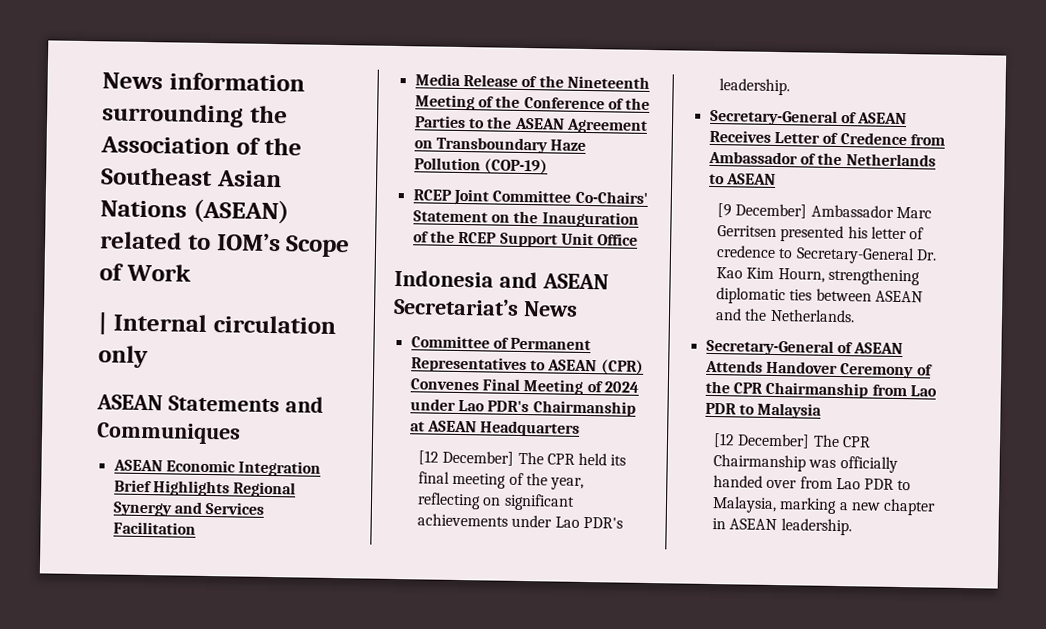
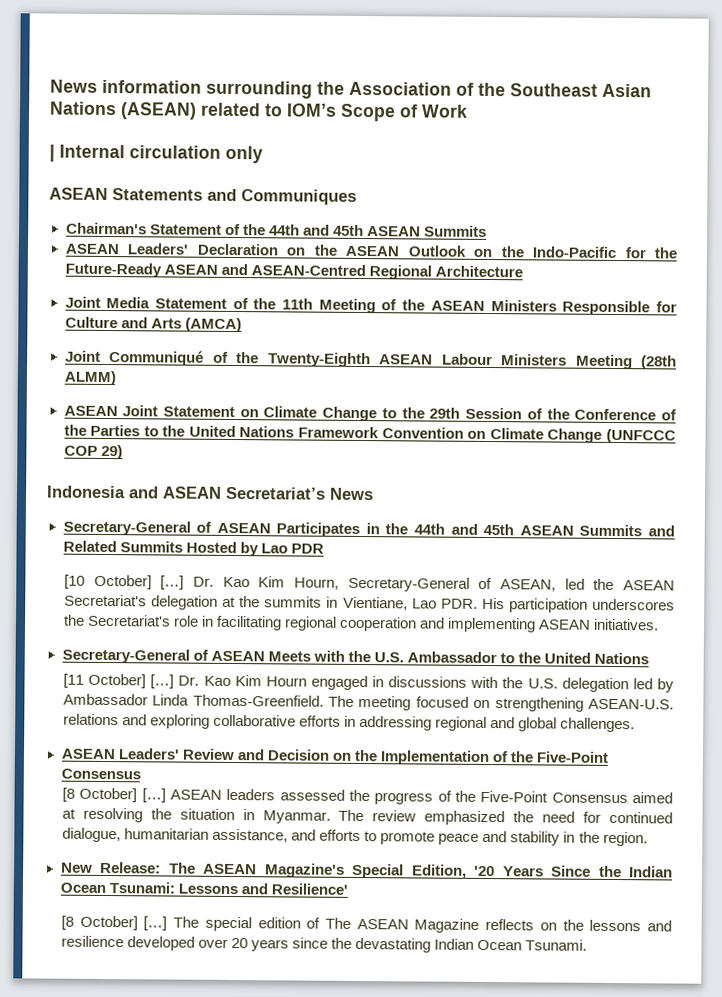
[112,459,322,477] [113,479,297,498] [112,501,265,517] [112,521,196,535] [414,73,650,89] [414,94,475,111] ASEAN Economic Integration Brief Highlights Regional Synergy and Services Facilitation // Media Release of the Nineteenth Meeting -> [65,222,487,237] [64,243,677,259] [64,262,523,280] [64,296,677,316] [64,316,242,333] [64,350,677,370] [63,370,116,386] [63,405,523,422] Chairman's Statement of the 44th and 45th ASEAN Summits // ASEAN Leaders' Declaration on the ASEAN Outlook on the Indo-Pacific for the Future-Ready ASEAN and ASEAN-Centred Regional Architecture // Joint Media Statement of the 11th Meeting of the ASEAN Ministers Responsible for Culture and Arts (AMCA) // Joint Communiqué of the Twenty-Eighth ASEAN Labour Ministers Meeting (28th ALMM) // ASEAN Joint Statement on Climate Change to the 29th Session
[513,117,648,134] [413,136,587,154] [413,157,548,175] [412,188,648,206] [412,210,639,228] [412,230,639,248] ASEAN Agreement on Transboundary Haze Pollution (COP-19) // RCEP Joint Committee Co-Chairs' Statement on the Inauguration of the RCEP Support Unit Office -> [188,425,677,444] [63,444,123,460] United Nations Framework Convention on Climate Change (UNFCCC COP 29)
[410,335,592,351] [410,356,644,375] [409,378,639,395] [409,398,636,417] [409,420,581,437] [417,450,627,466] [417,471,585,490] [416,492,575,511] [416,513,623,529] [718,78,790,96] [709,108,908,126] [708,129,945,146] [707,150,936,167] [708,173,776,185] [716,203,932,219] [716,225,925,243] [715,245,937,265] [715,267,920,286] [715,287,923,305] [714,308,855,323] [705,338,904,356] [704,359,933,379] [704,380,937,399] [704,402,823,419] [712,433,871,449] [712,454,898,473] [712,475,912,491] [711,496,937,516] [711,518,852,536] Committee of Permanent Representatives to ASEAN (CPR) Convenes Final Meeting of 2024 under Lao PDR's Chairmanship at ASEAN Headquarters // [12 December] The CPR held its final meeting of the year, reflecting on significant achievements under Lao PDR's leadership. // Secretary-General of ASEAN Receives Letter of Credence from Ambassador of the Netherlands to ASEAN // [9 December] Ambassador Marc Gerritsen presented his letter of credence to Secretary-General Dr. Kao Kim Hourn, strengthening diplomatic ties between ASEAN and the Netherlands. // Secretary-General of ASEAN Attends Handover Ceremony of the CPR Chairmanship from Lao PDR to Malaysia // [12 December] The CPR Chairmanship was officially handed over from Lao PDR to Malaysia, marking a new chapter in ASEAN leadership. -> [62,520,676,537] [62,540,324,557] [63,574,675,592] [63,594,676,613] [62,614,660,633] [61,648,650,665] [62,673,675,693] [62,693,675,712] [62,713,636,733] [60,748,610,766] [60,768,141,780] [61,787,673,805] [61,807,673,826] [61,827,648,847] [60,861,673,879] [59,882,348,895] [60,915,672,933] [60,935,588,953] Secretary-General of ASEAN Participates in the 44th and 45th ASEAN Summits and Related Summits Hosted by Lao PDR // [10 October] […] Dr. Kao Kim Hourn, Secretary-General of ASEAN, led the ASEAN Secretariat's delegation at the summits in Vientiane, Lao PDR. His participation underscores the Secretariat's role in facilitating regional cooperation and implementing ASEAN initiatives. // Secretary-General of ASEAN Meets with the U.S. Ambassador to the United Nations // [11 October] […] Dr. Kao Kim Hourn engaged in discussions with the U.S. delegation led by Ambassador Linda Thomas-Greenfield. The meeting focused on strengthening ASEAN-U.S. relations and exploring collaborative efforts in addressing regional and global challenges. // ASEAN Leaders' Review and Decision on the Implementation of the Five-Point Consensus // [8 October] […] ASEAN leaders assessed the progress of the Five-Point Consensus aimed at resolving the situation in Myanmar. The review emphasized the need for continued dialogue, humanitarian assistance, and efforts to promote peace and stability in the region. // New Release: The ASEAN Magazine's Special Edition, '20 Years Since the Indian Ocean Tsunami: Lessons and Resilience' // [8 October] […] The special edition of The ASEAN Magazine reflects on the lessons and resilience developed over 20 years since the devastating Indian Ocean Tsunami.

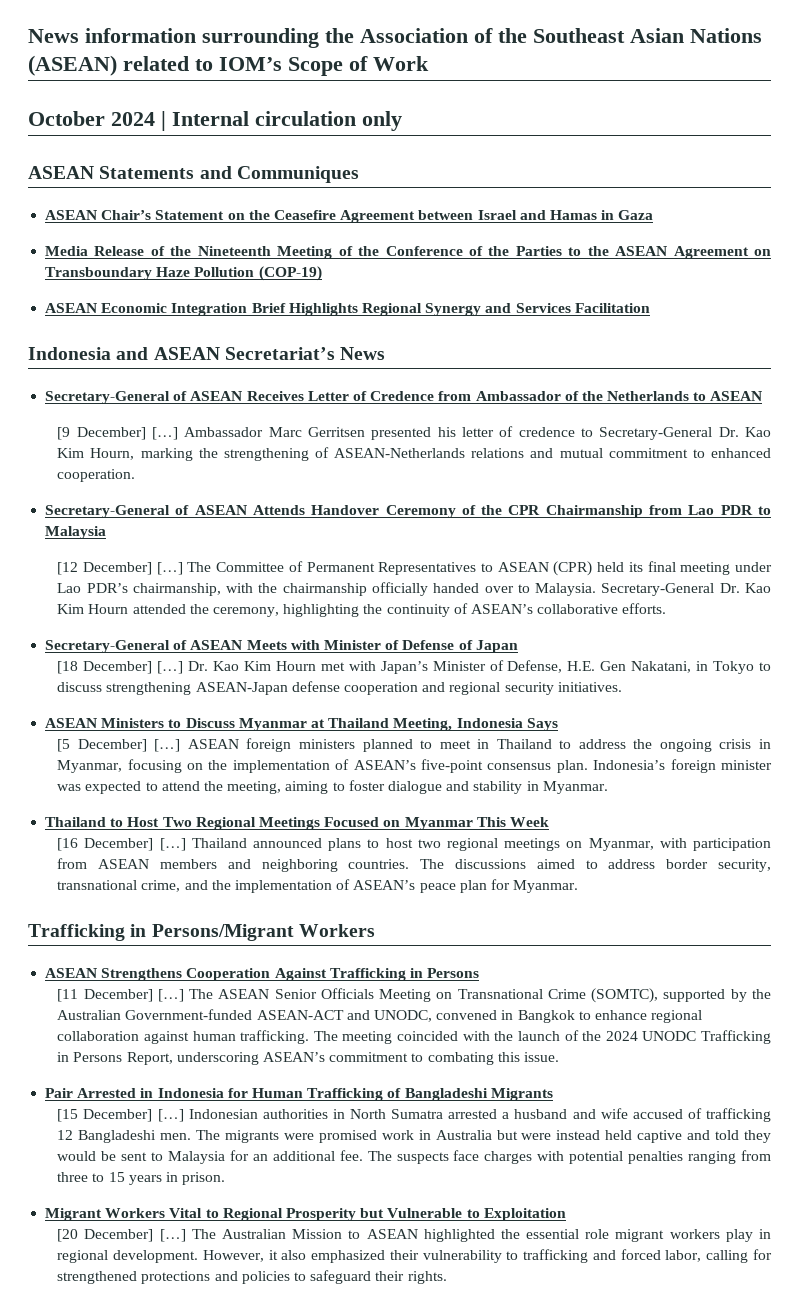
(468, 111) none -> [28,111,155,126] October 2024
[65,222,487,237] [64,243,677,259] [64,262,523,280] [64,296,677,316] [64,316,242,333] [64,350,677,370] [63,370,116,386] [63,405,523,422] Chairman's Statement of the 44th and 45th ASEAN Summits // ASEAN Leaders' Declaration on the ASEAN Outlook on the Indo-Pacific for the Future-Ready ASEAN and ASEAN-Centred Regional Architecture // Joint Media Statement of the 11th Meeting of the ASEAN Ministers Responsible for Culture and Arts (AMCA) // Joint Communiqué of the Twenty-Eighth ASEAN Labour Ministers Meeting (28th ALMM) // ASEAN Joint Statement on Climate Change to the 29th Session -> [45,210,654,223] [45,246,333,259] ASEAN Chair’s Statement on the Ceasefire Agreement between Israel and Hamas in Gaza // Media Release of the Nineteenth Meeting
[188,425,677,444] [63,444,123,460] United Nations Framework Convention on Climate Change (UNFCCC COP 29) -> [615,246,772,259] [45,266,322,281] [45,303,650,316] ASEAN Agreement on Transboundary Haze Pollution (COP-19) // ASEAN Economic Integration Brief Highlights Regional Synergy and Services Facilitation
[276,522,676,537] [62,540,324,557] [63,574,675,592] [63,594,676,613] [62,614,660,633] Participates in the 44th and 45th ASEAN Summits and Related Summits Hosted by Lao PDR // [10 October] […] Dr. Kao Kim Hourn, Secretary-General of ASEAN, led the ASEAN Secretariat's delegation at the summits in Vientiane, Lao PDR. His participation underscores the Secretariat's role in facilitating regional cooperation and implementing ASEAN initiatives. -> [246,391,763,401] [57,426,771,440] [57,447,772,461] [57,469,136,482] [45,505,772,518] [45,526,107,539] [57,561,773,576] [57,582,772,596] [57,603,667,617] Receives Letter of Credence from Ambassador of the Netherlands to ASEAN // [9 December] […] Ambassador Marc Gerritsen presented his letter of credence to Secretary-General Dr. Kao Kim Hourn, marking the strengthening of ASEAN-Netherlands relations and mutual commitment to enhanced cooperation. // Secretary-General of ASEAN Attends Handover Ceremony of the CPR Chairmanship from Lao PDR to Malaysia // [12 December] […] The Committee of Permanent Representatives to ASEAN (CPR) held its final meeting under Lao PDR’s chairmanship, with the chairmanship officially handed over to Malaysia. Secretary-General Dr. Kao Kim Hourn attended the ceremony, highlighting the continuity of ASEAN’s collaborative efforts.
[347,650,650,665] [62,673,147,689] the U.S. Ambassador to the United Nations // [11 October] -> [323,640,518,653] [57,661,153,674] Minister of Defense of Japan // [18 December]
[310,675,675,693] [62,693,675,712] [62,713,636,733] [60,748,610,766] [60,768,141,780] [61,787,673,805] [61,807,673,826] [61,827,648,847] [60,861,673,879] [59,882,348,895] [60,915,672,933] [60,935,588,953] engaged in discussions with the U.S. delegation led by Ambassador Linda Thomas-Greenfield. The meeting focused on strengthening ASEAN-U.S. relations and exploring collaborative efforts in addressing regional and global challenges. // ASEAN Leaders' Review and Decision on the Implementation of the Five-Point Consensus // [8 October] […] ASEAN leaders assessed the progress of the Five-Point Consensus aimed at resolving the situation in Myanmar. The review emphasized the need for continued dialogue, humanitarian assistance, and efforts to promote peace and stability in the region. // New Release: The ASEAN Magazine's Special Edition, '20 Years Since the Indian Ocean Tsunami: Lessons and Resilience' // [8 October] […] The special edition of The ASEAN Magazine reflects on the lessons and resilience developed over 20 years since the devastating Indian Ocean Tsunami. -> [320,660,771,674] [57,681,622,695] [45,718,558,731] [57,738,771,752] [57,759,773,773] [57,780,608,794] [45,817,549,830] [57,838,771,851] [57,858,771,872] [57,879,579,893] [28,924,375,941] [45,968,480,981] [57,988,771,1003] [57,1009,703,1023] [57,1030,772,1044] [57,1052,559,1065] [45,1088,553,1101] [57,1108,771,1122] [57,1130,771,1143] [57,1150,771,1164] [57,1172,226,1185] [45,1208,566,1221] [57,1229,771,1242] [57,1249,772,1263] [57,1270,447,1284] met with Japan’s Minister of Defense, H.E. Gen Nakatani, in Tokyo to discuss strengthening ASEAN-Japan defense cooperation and regional security initiatives. // ASEAN Ministers to Discuss Myanmar at Thailand Meeting, Indonesia Says // [5 December] […] ASEAN foreign ministers planned to meet in Thailand to address the ongoing crisis in Myanmar, focusing on the implementation of ASEAN’s five-point consensus plan. Indonesia’s foreign minister was expected to attend the meeting, aiming to foster dialogue and stability in Myanmar. // Thailand to Host Two Regional Meetings Focused on Myanmar This Week // [16 December] […] Thailand announced plans to host two regional meetings on Myanmar, with participation from ASEAN members and neighboring countries. The discussions aimed to address border security, transnational crime, and the implementation of ASEAN’s peace plan for Myanmar. // Trafficking in Persons/Migrant Workers // ASEAN Strengthens Cooperation Against Trafficking in Persons // [11 December] […] The ASEAN Senior Officials Meeting on Transnational Crime (SOMTC), supported by the Australian Government-funded ASEAN-ACT and UNODC, convened in Bangkok to enhance regional collaboration against human trafficking. The meeting coincided with the launch of the 2024 UNODC Trafficking in Persons Report, underscoring ASEAN’s commitment to combating this issue. // Pair Arrested in Indonesia for Human Trafficking of Bangladeshi Migrants // [15 December] […] Indonesian authorities in North Sumatra arrested a husband and wife accused of trafficking 12 Bangladeshi men. The migrants were promised work in Australia but were instead held captive and told they would be sent to Malaysia for an additional fee. The suspects face charges with potential penalties ranging from three to 15 years in prison. // Migrant Workers Vital to Regional Prosperity but Vulnerable to Exploitation // [20 December] […] The Australian Mission to ASEAN highlighted the essential role migrant workers play in regional development. However, it also emphasized their vulnerability to trafficking and forced labor, calling for strengthened protections and policies to safeguard their rights.

